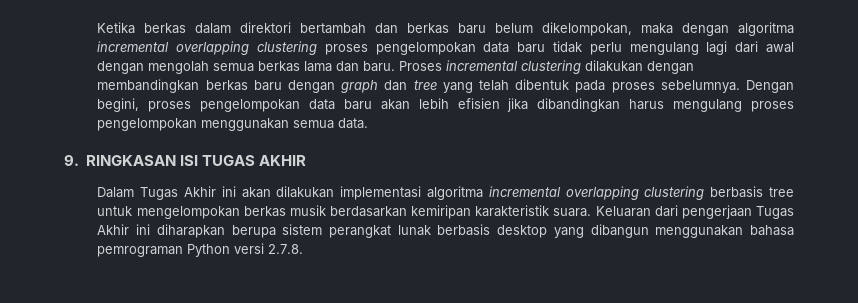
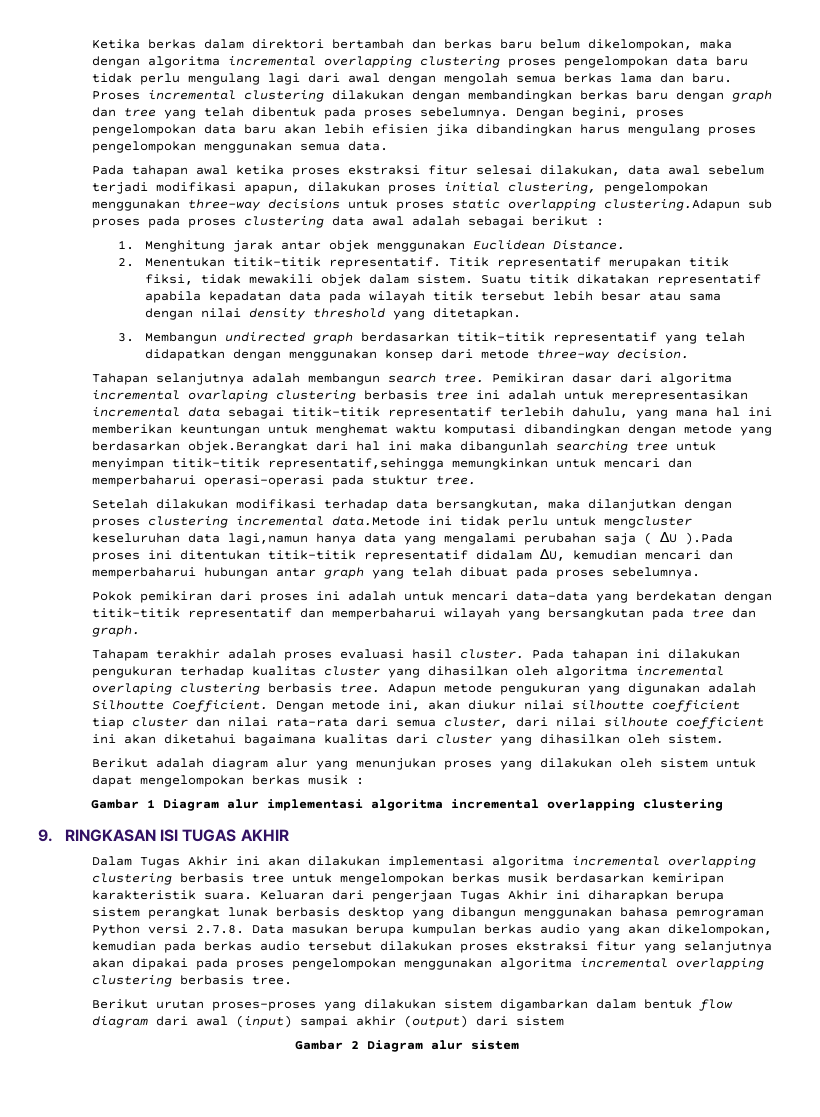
(369, 123) none -> [91,165,764,177] [91,182,708,194] [91,199,772,211] [91,216,604,228] [118,240,626,252] [118,257,730,269] [145,274,762,286] [145,291,722,303] [145,308,522,320] [118,332,746,344] [145,349,690,361] [91,373,732,385] [91,390,748,402] [91,407,772,419] [91,424,772,436] [91,441,716,453] [91,458,692,470] [91,475,476,487] [91,499,732,511] [91,516,692,528] [91,532,733,545] [91,549,733,562] [91,567,700,579] [91,591,772,603] [91,608,756,620] [91,625,140,637] [91,649,740,661] [91,666,724,678] [91,683,756,695] [91,700,740,712] [91,717,764,729] [91,734,724,746] [91,758,756,770] [91,775,364,787] [91,799,723,811] // Pada tahapan awal ketika proses ekstraksi fitur selesai dilakukan, data awal sebelum terjadi modifikasi apapun, dilakukan proses initial clustering, pengelompokan menggunakan three-way decisions untuk proses static overlapping clustering.Adapun sub proses pada proses clustering data awal adalah sebagai berikut : // 1. Menghitung jarak antar objek menggunakan Euclidean Distance. // 2. Menentukan titik-titik representatif. Titik representatif merupakan titik fiksi, tidak mewakili objek dalam sistem. Suatu titik dikatakan representatif apabila kepadatan data pada wilayah titik tersebut lebih besar atau sama dengan nilai density threshold yang ditetapkan. // 3. Membangun undirected graph berdasarkan titik-titik representatif yang telah didapatkan dengan menggunakan konsep dari metode three-way decision. // Tahapan selanjutnya adalah membangun search tree. Pemikiran dasar dari algoritma incremental ovarlaping clustering berbasis tree ini adalah untuk merepresentasikan incremental data sebagai titik-titik representatif terlebih dahulu, yang mana hal ini memberikan keuntungan untuk menghemat waktu komputasi dibandingkan dengan metode yang berdasarkan objek.Berangkat dari hal ini maka dibangunlah searching tree untuk menyimpan titik-titik representatif,sehingga memungkinkan untuk mencari dan memperbaharui operasi-operasi pada stuktur tree. // Setelah dilakukan modifikasi terhadap data bersangkutan, maka dilanjutkan dengan proses clustering incremental data.Metode ini tidak perlu untuk mengcluster keseluruhan data lagi,namun hanya data yang mengalami perubahan saja ( ∆U ).Pada proses ini ditentukan titik-titik representatif didalam ∆U, kemudian mencari dan memperbaharui hubungan antar graph yang telah dibuat pada proses sebelumnya. // Pokok pemikiran dari proses ini adalah untuk mencari data-data yang berdekatan dengan titik-titik representatif dan memperbaharui wilayah yang bersangkutan pada tree dan graph. // Tahapam terakhir adalah proses evaluasi hasil cluster. Pada tahapan ini dilakukan pengukuran terhadap kualitas cluster yang dihasilkan oleh algoritma incremental overlaping clustering berbasis tree. Adapun metode pengukuran yang digunakan adalah Silhoutte Coefficient. Dengan metode ini, akan diukur nilai silhoutte coefficient tiap cluster dan nilai rata-rata dari semua cluster, dari nilai silhoute coefficient ini akan diketahui bagaimana kualitas dari cluster yang dihasilkan oleh sistem. // Berikut adalah diagram alur yang menunjukan proses yang dilakukan oleh sistem untuk dapat mengelompokan berkas musik : // Gambar 1 Diagram alur implementasi algoritma incremental overlapping clustering
(304, 249) none -> [251,924,772,936] [91,941,772,953] [91,958,764,970] [91,975,292,987] [91,999,733,1011] [91,1015,564,1028] [295,1040,519,1052] Data masukan berupa kumpulan berkas audio yang akan dikelompokan, kemudian pada berkas audio tersebut dilakukan proses ekstraksi fitur yang selanjutnya akan dipakai pada proses pengelompokan menggunakan algoritma incremental overlapping clustering berbasis tree. // Berikut urutan proses-proses yang dilakukan sistem digambarkan dalam bentuk flow diagram dari awal (input) sampai akhir (output) dari sistem // Gambar 2 Diagram alur sistem

